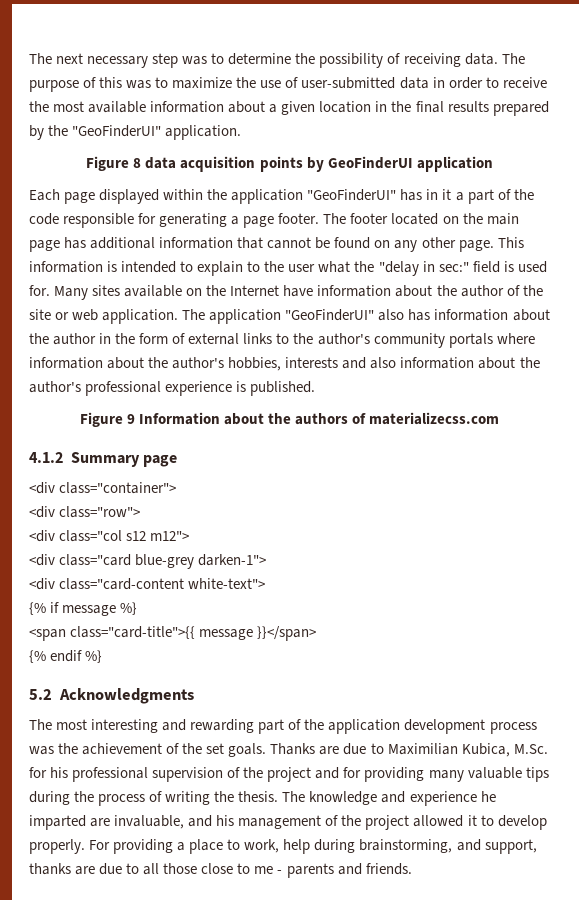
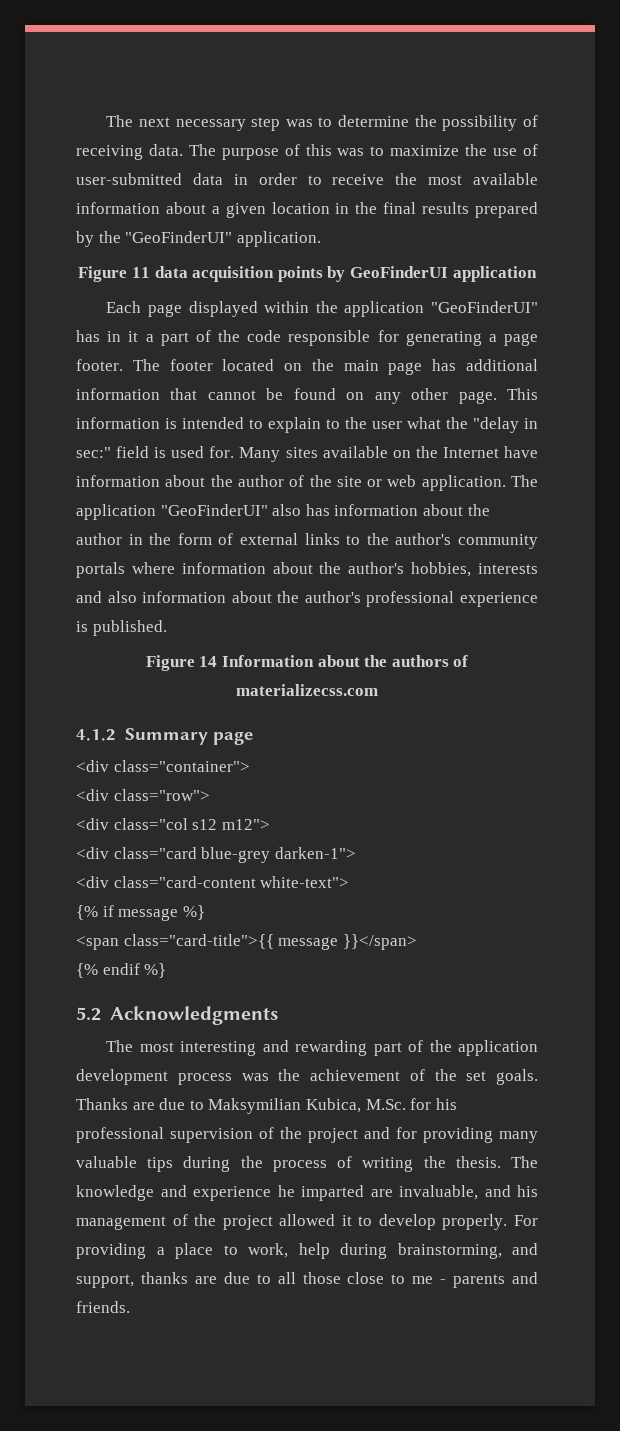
[133,158,142,168] 8 -> [132,267,151,278] 11
[126,414,135,424] 9 -> [199,656,218,667] 14
[387,743,458,755] Maximilian -> [208,1098,302,1114] Maksymilian

